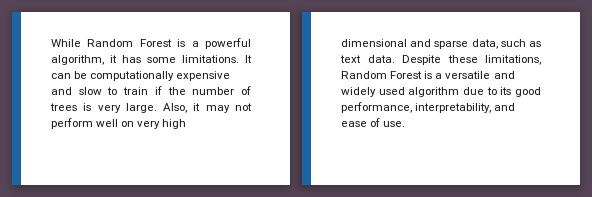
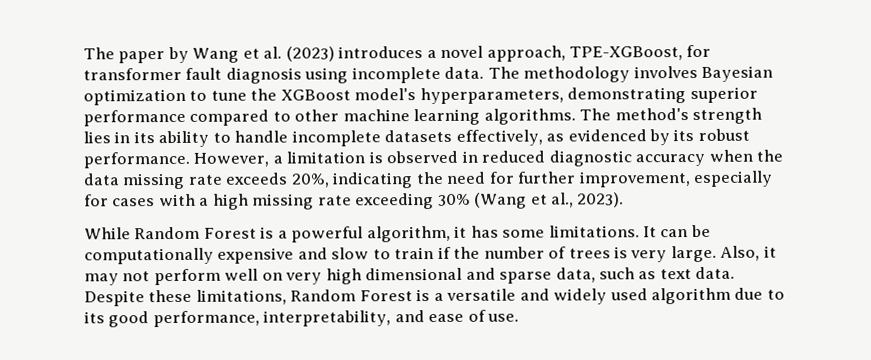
(51, 43) none -> [83,44,712,64] [83,65,774,84] [83,86,758,106] [83,107,763,127] [83,128,750,148] [83,149,784,169] [83,170,774,190] [84,192,625,210] The paper by Wang et al. (2023) introduces a novel approach, TPE-XGBoost, for transformer fault diagnosis using incomplete data. The methodology involves Bayesian optimization to tune the XGBoost model's hyperparameters, demonstrating superior performance compared to other machine learning algorithms. The method's strength lies in its ability to handle incomplete datasets effectively, as evidenced by its robust performance. However, a limitation is observed in reduced diagnostic accuracy when the data missing rate exceeds 20%, indicating the need for further improvement, especially for cases with a high missing rate exceeding 30% (Wang et al., 2023). //

